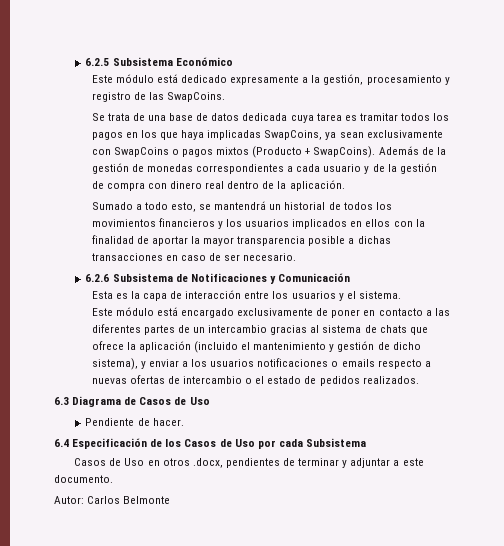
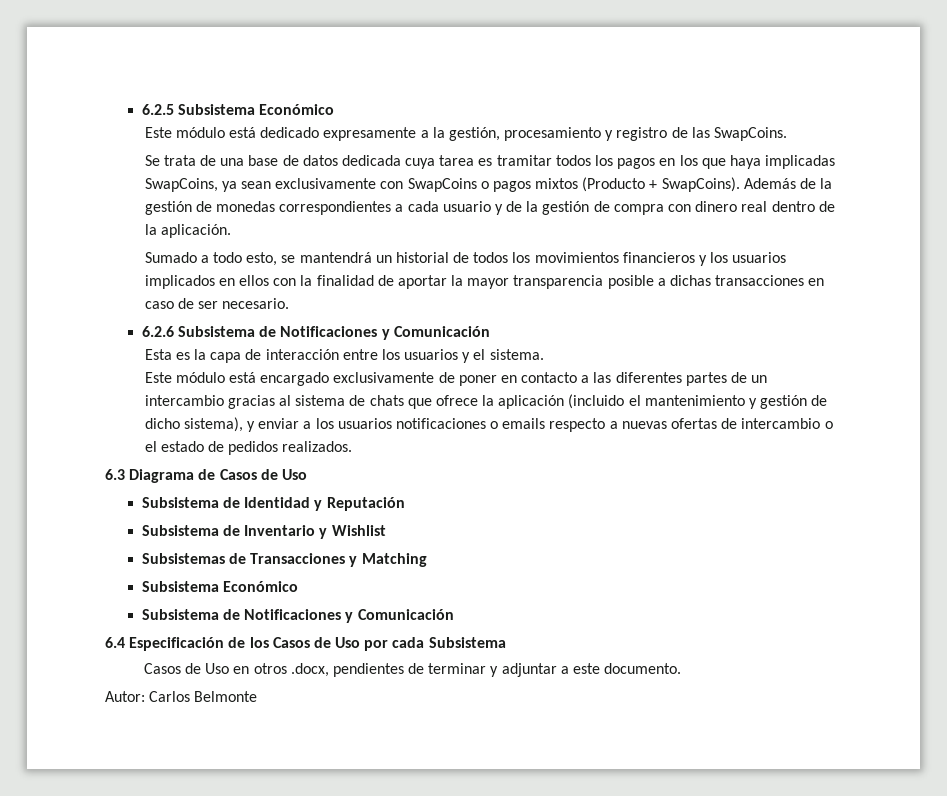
[85,418,184,426] Pendiente de hacer. -> [141,497,405,511] [141,525,386,539] [141,553,427,567] [141,581,299,592] [141,609,454,623] Subsistema de Identidad y Reputación // Subsistema de Inventario y Wishlist // Subsistemas de Transacciones y Matching // Subsistema Económico // Subsistema de Notificaciones y Comunicación

